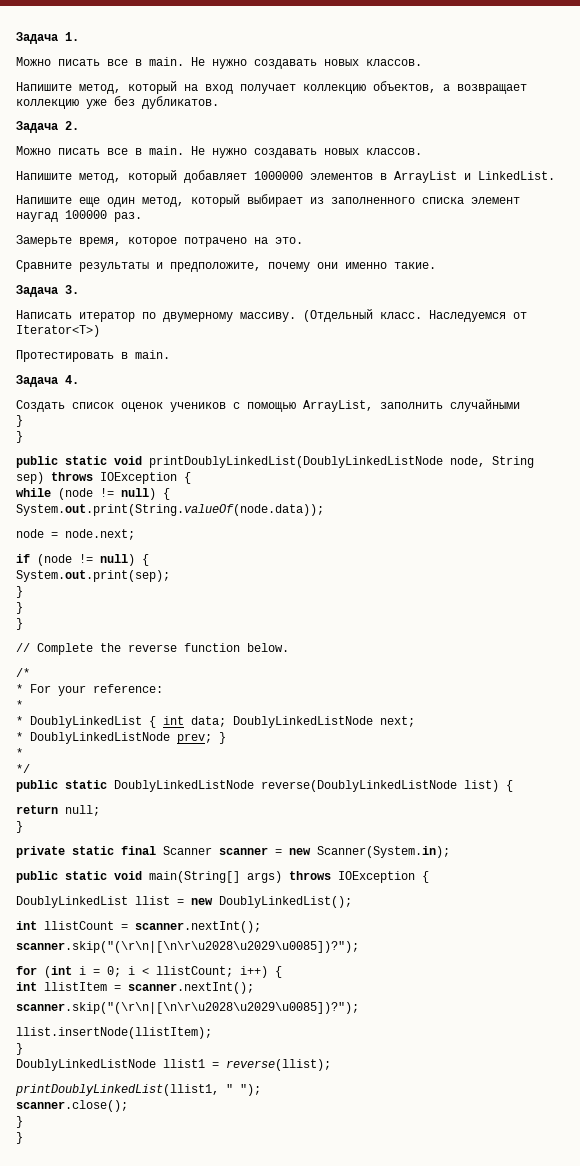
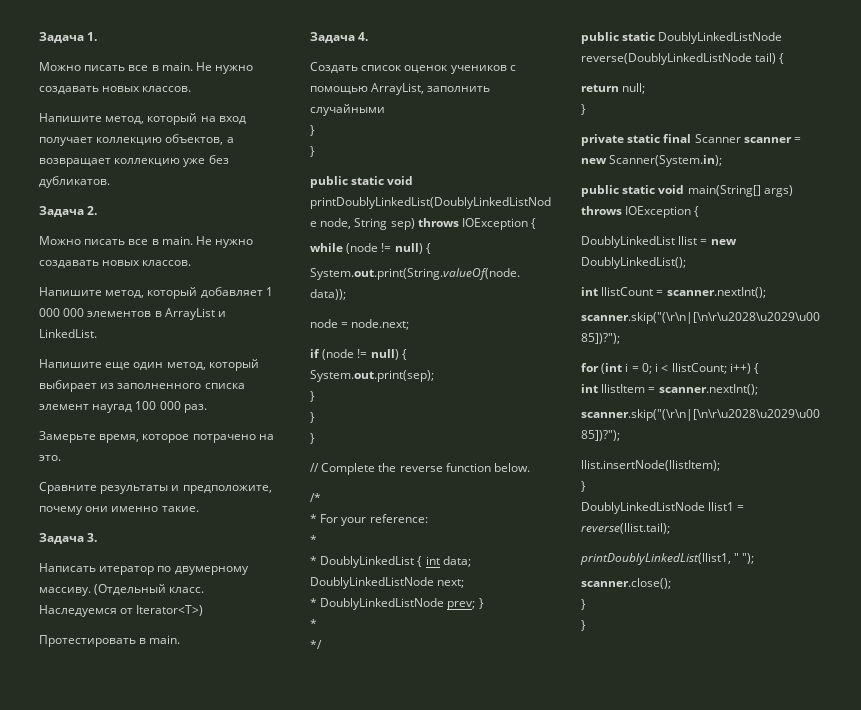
[254,171,303,180] 1000000 -> [265,287,273,296] [39,308,85,317] 1 000 000
[65,210,107,219] 100000 -> [135,401,181,410] 100 000
[464,780,499,792] list) -> [755,53,777,64] tail)
[226,1059,331,1071] reverse(llist); -> [581,523,670,534] reverse(llist.tail);

